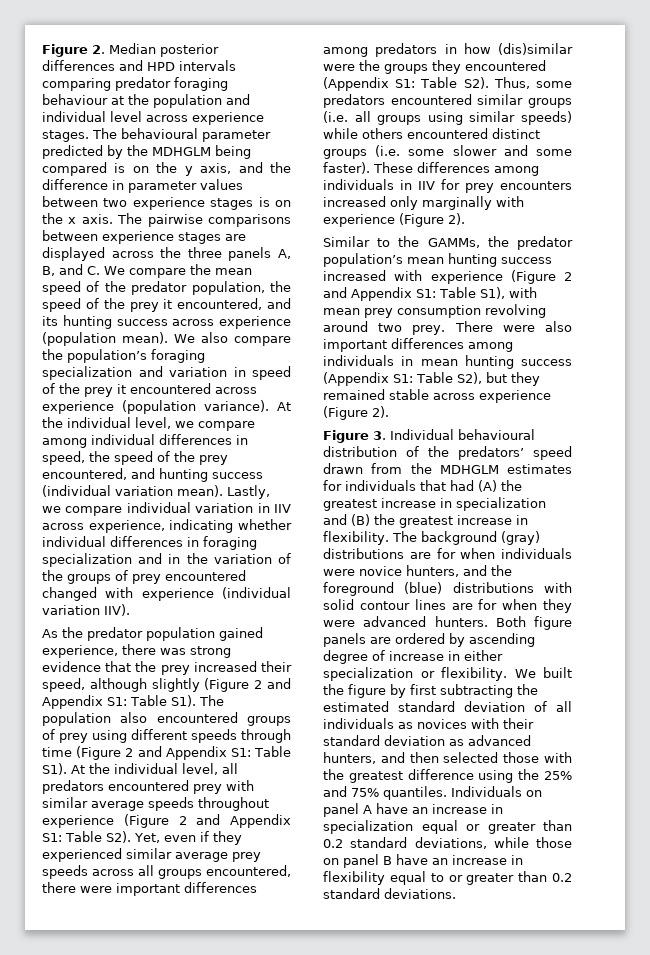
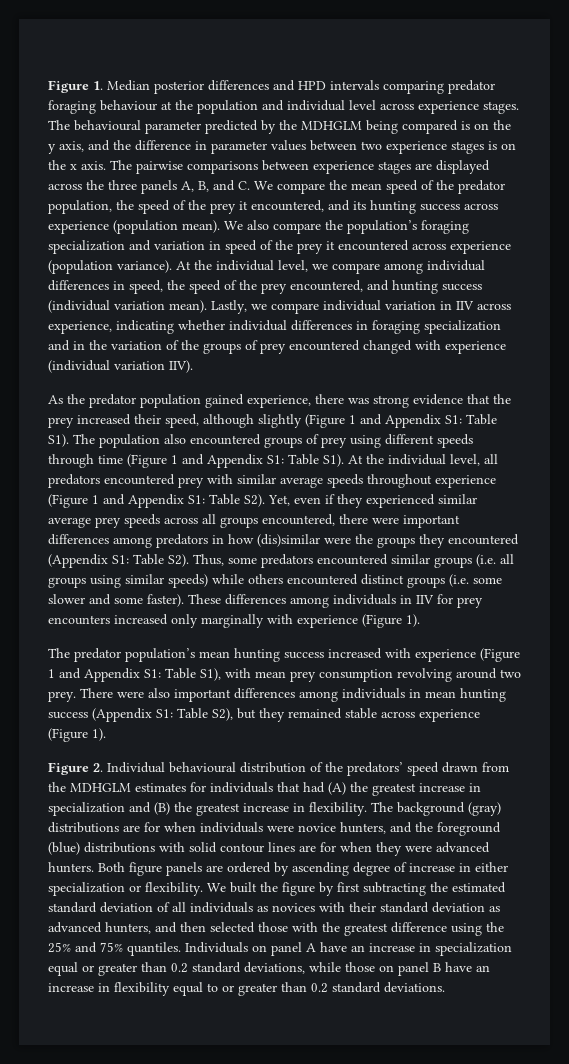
[42,44,105,57] Figure 2. -> [48,80,103,93] Figure 1.
[254,680,263,689] 2 -> [349,415,356,424] 1
[125,748,134,757] 2 -> [171,455,178,464] 1
[178,816,187,825] 2 -> [92,495,99,504] 1
[448,213,465,225] [323,236,509,248] 2). // Similar to the GAMMs, the -> [406,614,420,627] [48,648,70,658] 1). // The
[564,272,572,281] 2 -> [48,669,55,678] 1
[372,406,389,418] [323,430,386,443] 2). // Figure 3. -> [92,728,106,741] [48,762,103,775] 1). // Figure 2.

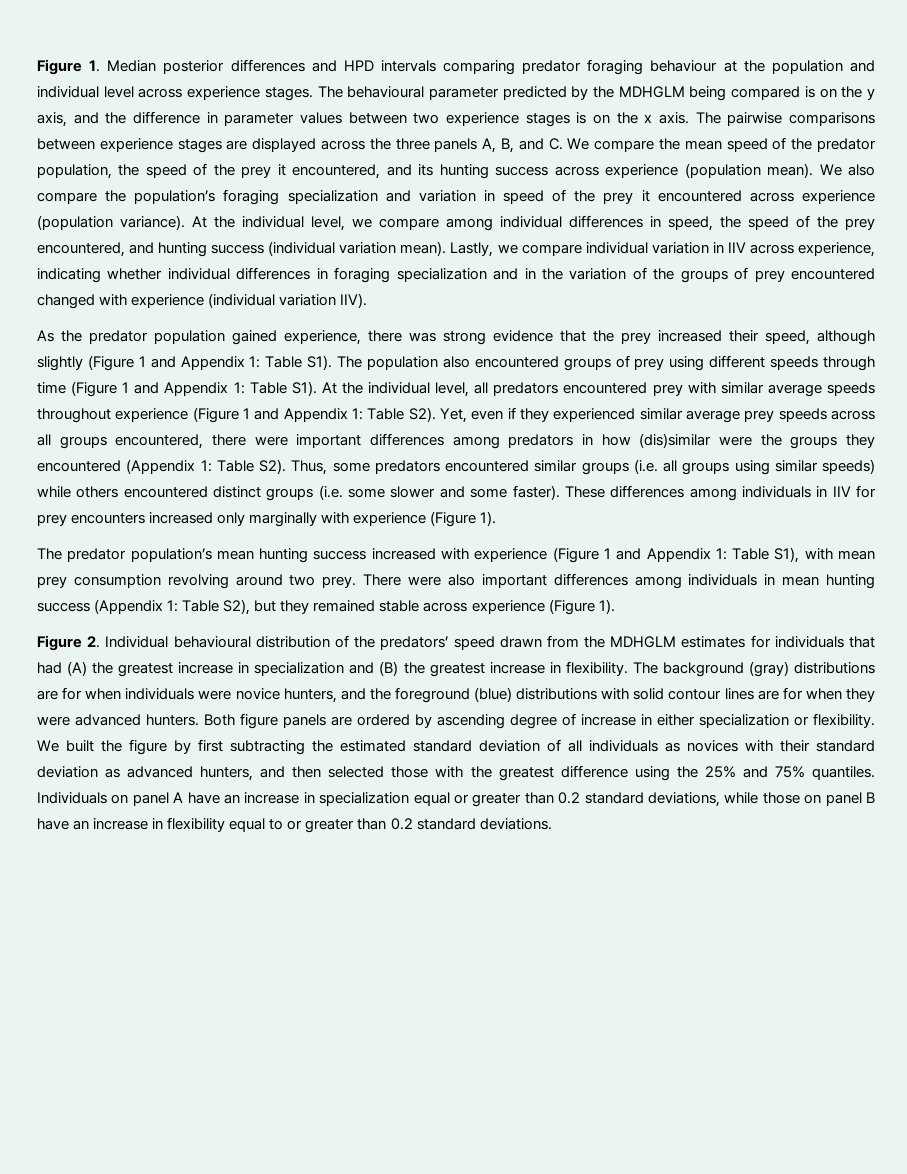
[445,415,462,424] S1: -> [249,356,261,368] 1:
[267,455,284,464] S1: -> [233,382,245,394] 1:
[188,495,205,504] S1: -> [352,408,364,420] 1:
[112,555,129,564] S1: -> [200,460,212,472] 1:
[144,669,161,678] S1: -> [715,548,727,560] 1:
[156,709,173,718] S1: -> [167,600,179,612] 1:

